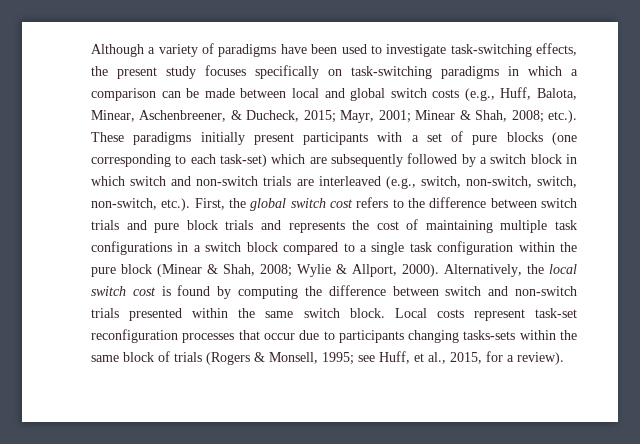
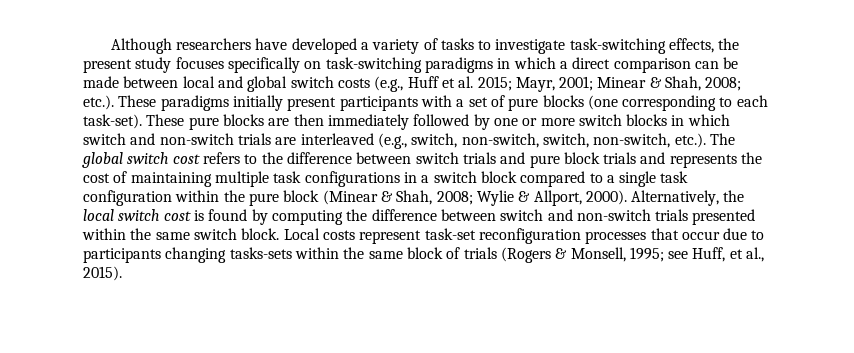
[148,43,367,57] a variety of paradigms have been used -> [175,38,474,54] researchers have developed a variety of tasks
(578, 72) none -> [572,57,611,69] direct
[500,87,577,100] [91,110,300,122] Huff, Balota, Minear, Aschenbreener, & Ducheck, -> [407,76,474,88] Huff et al.
[220,153,562,167] task-set) which are subsequently followed by a switch block -> [83,114,668,130] task-set). These pure blocks are then immediately followed by one or more switch blocks
[194,198,246,210] First, the -> [709,133,735,145] The
[450,351,564,365] 2015, for a review). -> [83,266,122,281] 2015).

